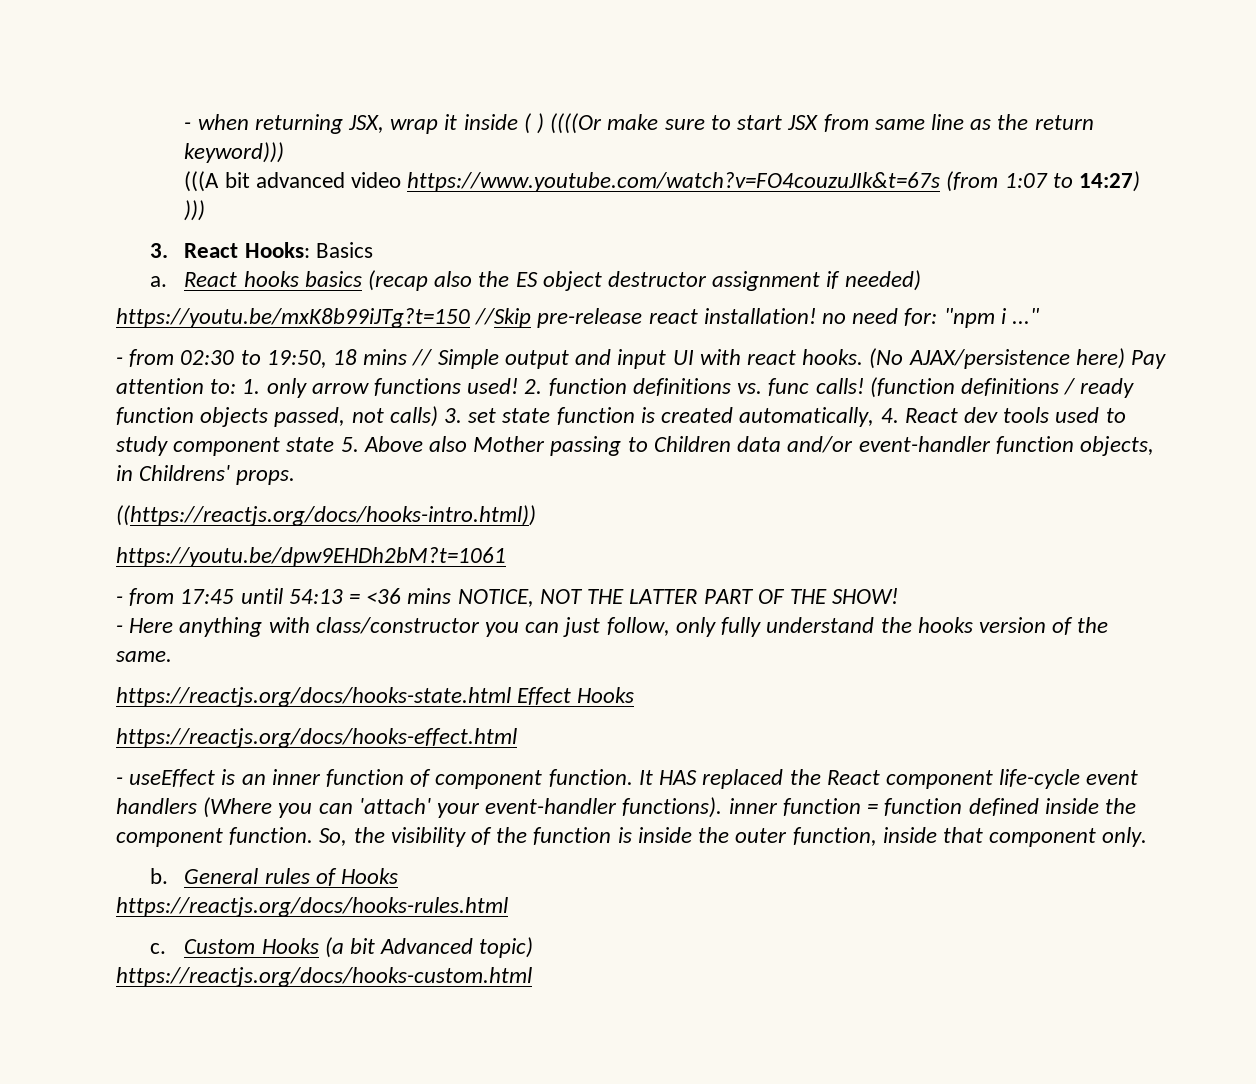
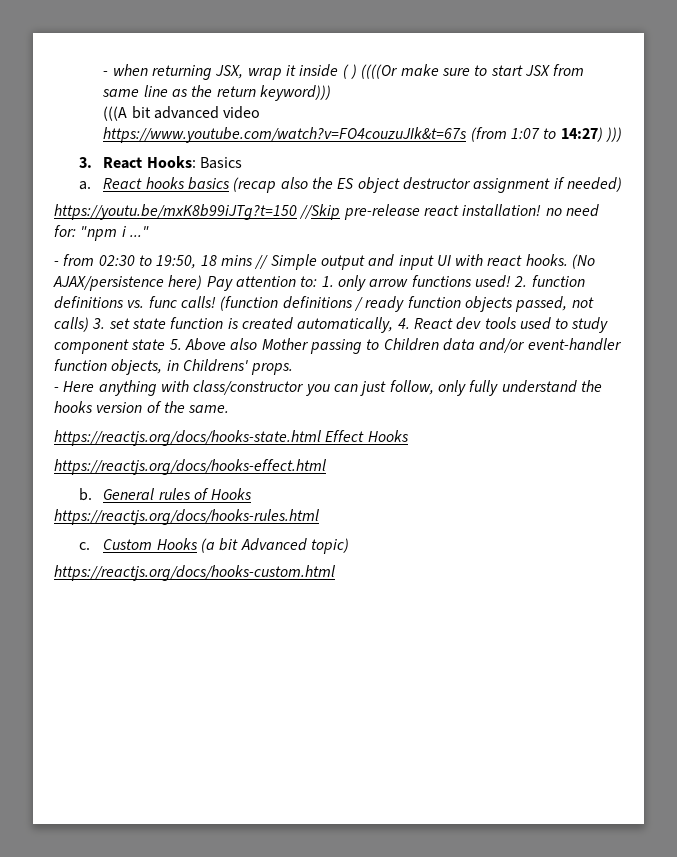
[116,505,536,526] [116,547,506,567] [116,588,899,607] // ((https://reactjs.org/docs/hooks-intro.html)) // https://youtu.be/dpw9EHDh2bM?t=1061 // - from 17:45 until 54:13 = <36 mins NOTICE, NOT THE LATTER PART OF THE SHOW! -> (294, 369) none
[116,769,1139,789] [116,797,1136,818] [116,827,1148,847] // - useEffect is an inner function of component function. It HAS replaced the React component life-cycle event handlers (Where you can 'attach' your event-handler functions). inner function = function defined inside the component function. So, the visibility of the function is inside the outer function, inside that component only. -> (326, 467) none

